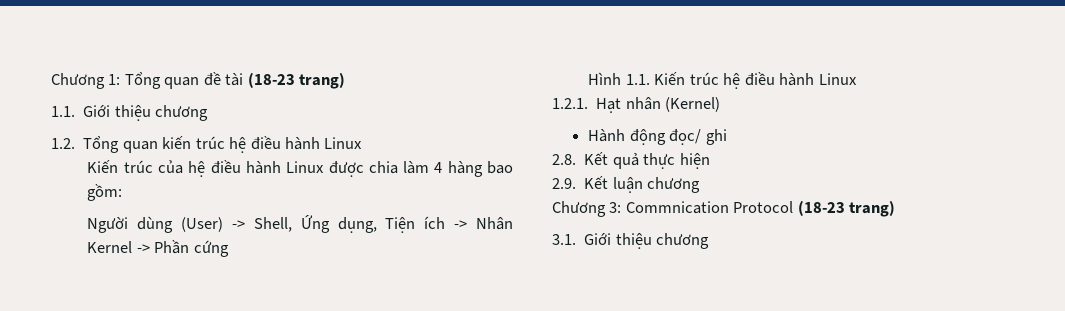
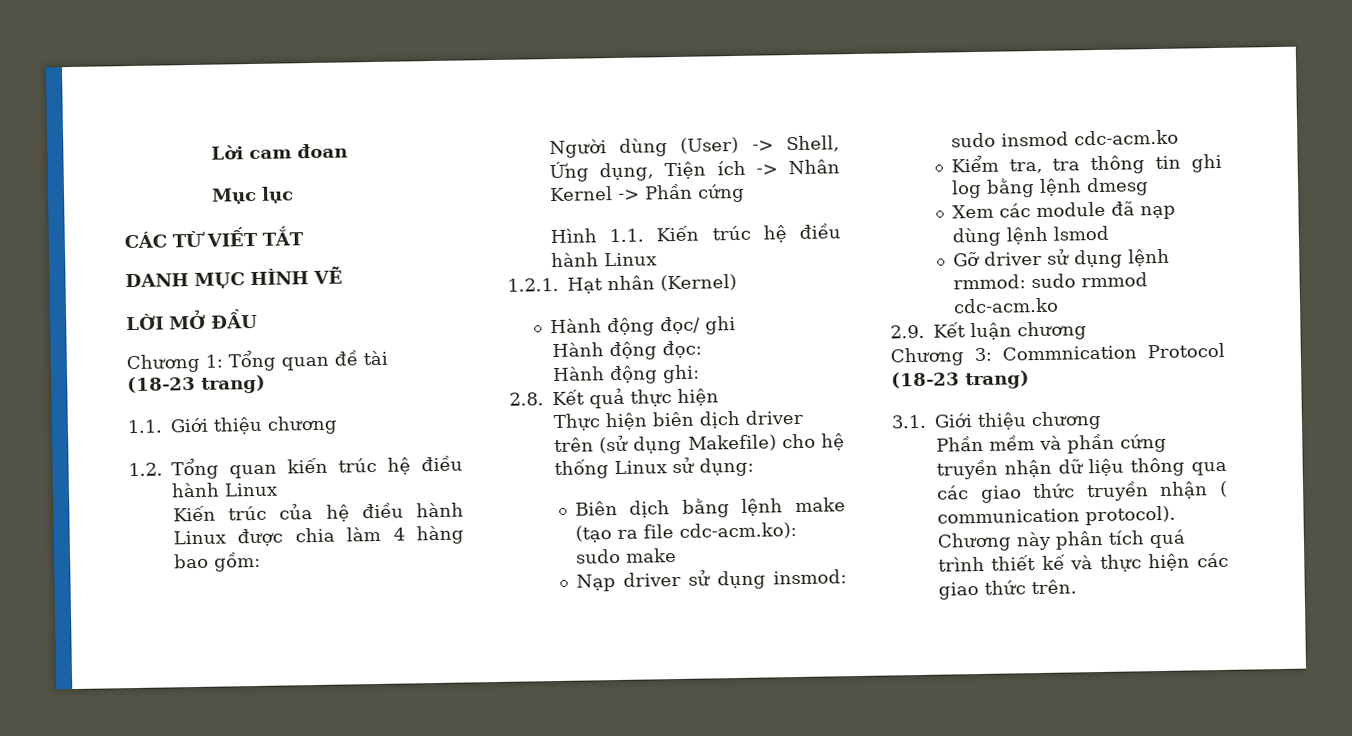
(51, 81) none -> [210,143,348,160] [210,186,294,205] [124,226,304,249] [125,266,343,289] [126,308,258,331] Lời cam đoan // Mục lục // CÁC TỪ VIẾT TẮT // DANH MỤC HÌNH VẼ // LỜI MỞ ĐẦU //
(727, 137) none -> [551,340,702,361] [551,364,700,385] // Hành động đọc: // Hành động ghi:
(710, 161) none -> [552,409,803,432] [553,433,845,455] [553,456,754,480] [574,497,846,518] [574,522,797,543] [574,548,677,564] [575,569,847,592] [950,129,1179,148] [950,153,1222,175] [950,177,1149,199] [951,201,1176,220] [951,225,1109,247] [952,248,1170,269] [952,272,1148,290] [952,297,1059,314] // Thực hiện biên dịch driver trên (sử dụng Makefile) cho hệ thống Linux sử dụng: // Biên dịch bằng lệnh make (tạo ra file cdc-acm.ko): sudo make // Nạp driver sử dụng insmod: sudo insmod cdc-acm.ko // Kiểm tra, tra thông tin ghi log bằng lệnh dmesg // Xem các module đã nạp dùng lệnh lsmod // Gỡ driver sử dụng lệnh rmmod: sudo rmmod cdc-acm.ko
(710, 241) none -> [935,433,1167,454] [935,457,1227,480] [935,480,1228,503] [936,505,1176,526] [936,529,1186,552] [937,552,1229,573] [937,579,1077,600] // Phần mềm và phần cứng truyền nhận dữ liệu thông qua các giao thức truyền nhận ( communication protocol). Chương này phân tích quá trình thiết kế và thực hiện các giao thức trên.

